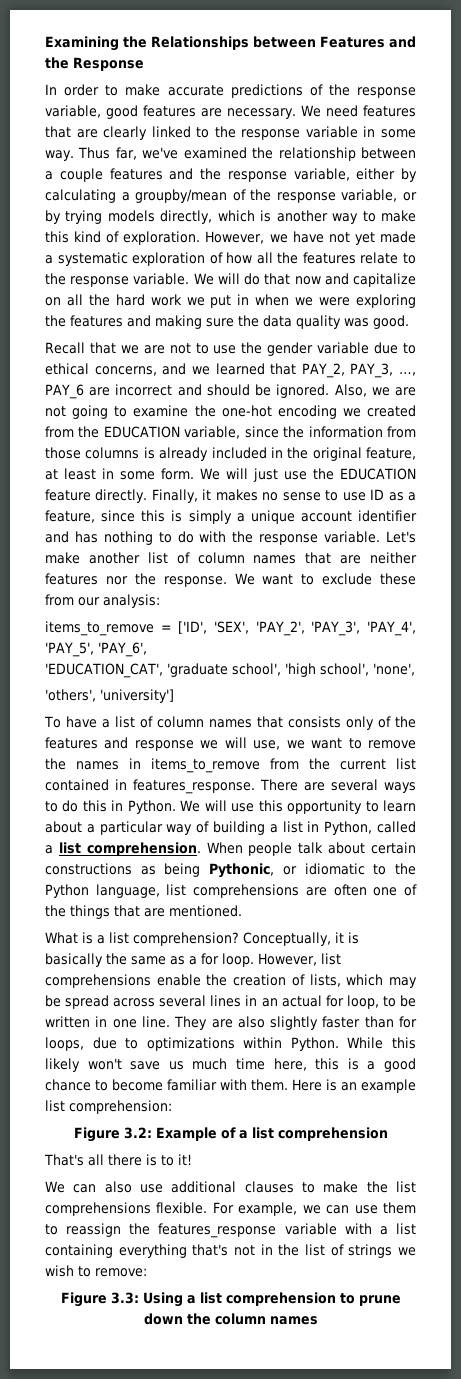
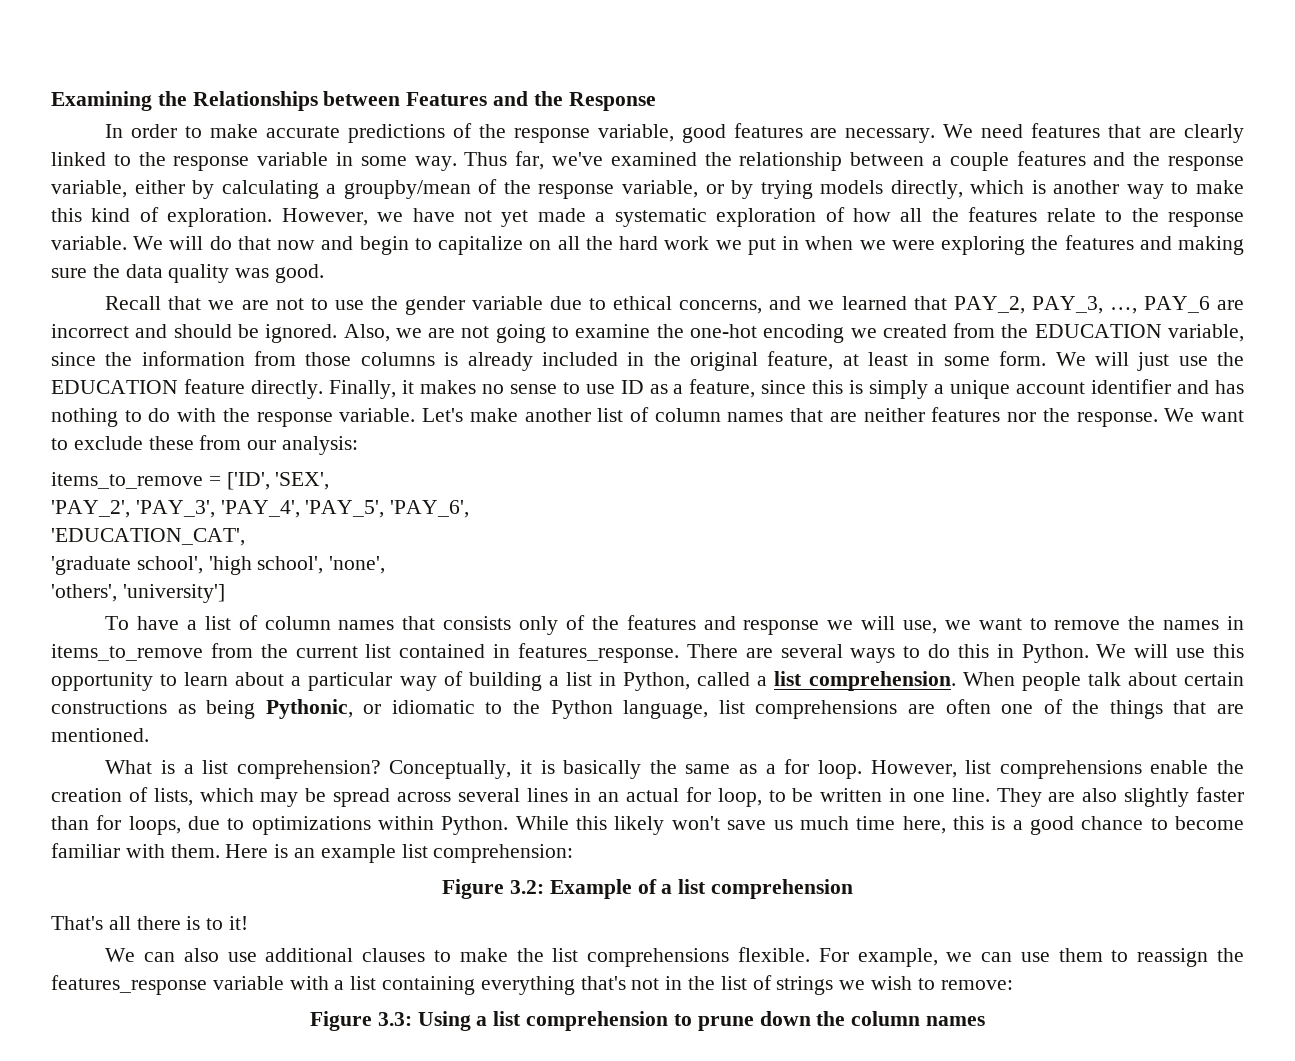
(349, 279) none -> [359,236,432,255] begin to
(250, 627) none -> (330, 481) //
(163, 670) none -> (245, 537) //

